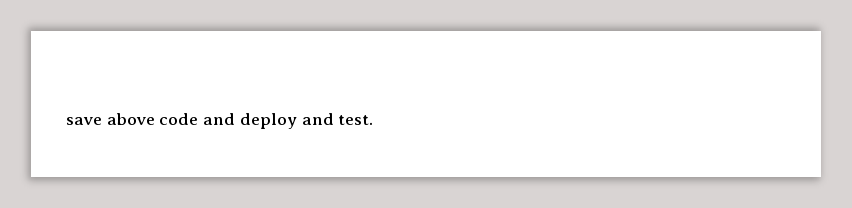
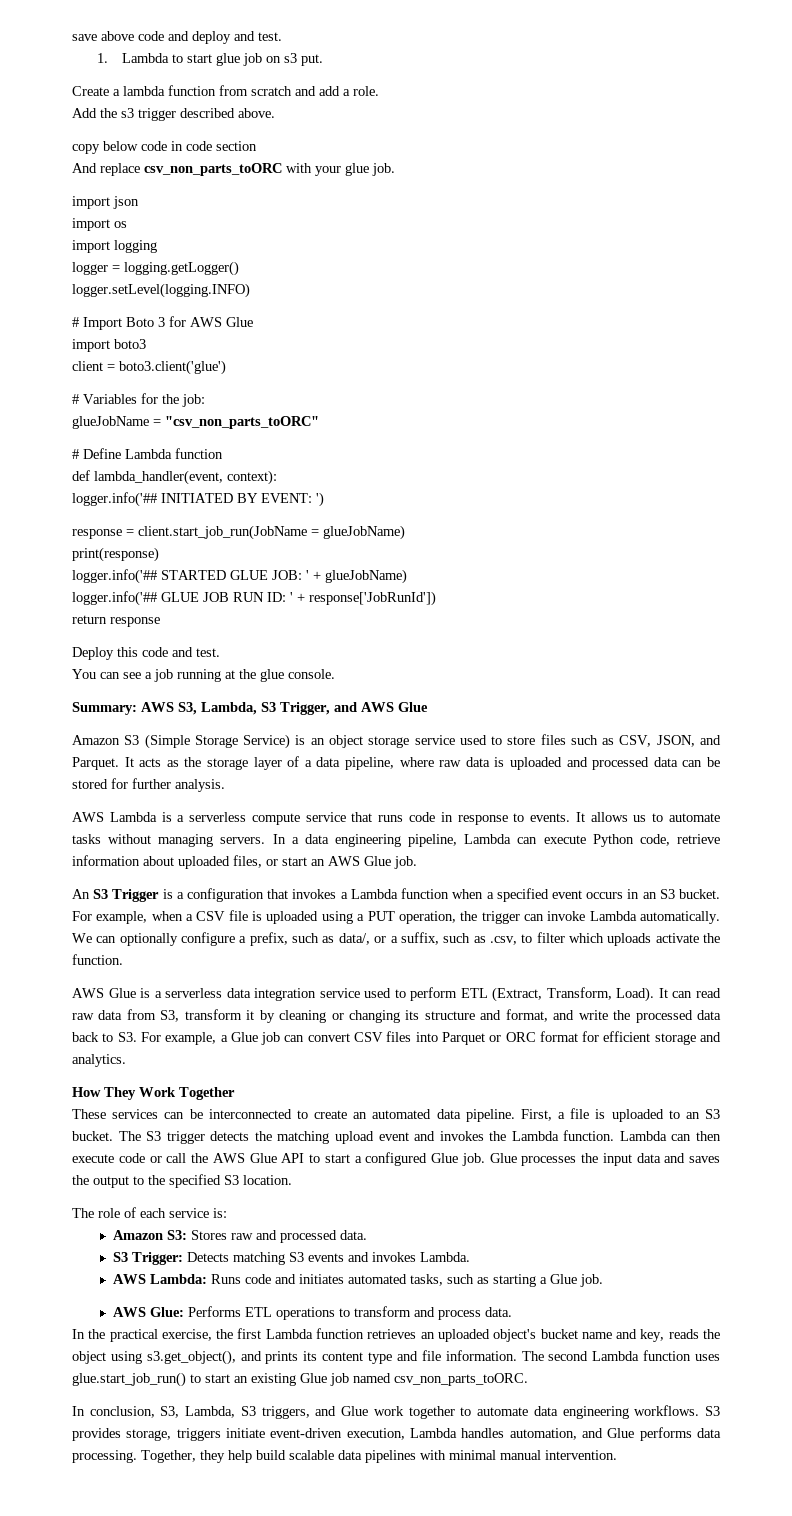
(374, 120) none -> [97,53,324,66] [72,85,379,96] [72,108,275,121] [72,141,257,154] [72,163,395,176] [72,196,139,209] [72,218,127,231] [72,240,157,253] [72,261,239,276] [72,283,250,298] [72,316,253,330] [72,339,146,352] [72,360,226,375] [72,393,205,407] [72,416,319,429] [72,448,223,459] [72,470,277,485] [72,492,324,507] [72,525,405,540] [72,547,159,562] [72,569,407,584] [72,591,436,606] [72,615,160,627] [72,647,220,660] [72,669,335,682] [72,702,428,715] [72,734,722,749] [72,756,721,770] [72,778,225,792] [72,812,721,825] [72,834,720,847] [72,855,417,869] [72,888,721,902] [72,910,721,924] [72,932,721,946] [72,954,123,965] [72,987,721,1002] [72,1009,722,1023] [72,1031,721,1045] [72,1054,126,1067] [72,1087,235,1100] [72,1108,720,1122] [72,1130,721,1144] [72,1152,720,1166] [72,1174,292,1188] [72,1207,227,1218] [113,1230,368,1243] [113,1252,471,1265] [113,1274,604,1287] [113,1306,513,1320] [72,1328,720,1342] [72,1350,721,1365] [72,1372,528,1387] [72,1405,721,1419] [72,1427,722,1441] [72,1450,617,1463] // 1. Lambda to start glue job on s3 put. // Create a lambda function from scratch and add a role. // Add the s3 trigger described above. // copy below code in code section // And replace csv_non_parts_toORC with your glue job. // import json // import os // import logging // logger = logging.getLogger() // logger.setLevel(logging.INFO) // # Import Boto 3 for AWS Glue // import boto3 // client = boto3.client('glue') // # Variables for the job: // glueJobName = "csv_non_parts_toORC" // # Define Lambda function // def lambda_handler(event, context): // logger.info('## INITIATED BY EVENT: ') // response = client.start_job_run(JobName = glueJobName) // print(response) // logger.info('## STARTED GLUE JOB: ' + glueJobName) // logger.info('## GLUE JOB RUN ID: ' + response['JobRunId']) // return response // Deploy this code and test. // You can see a job running at the glue console. // Summary: AWS S3, Lambda, S3 Trigger, and AWS Glue // Amazon S3 (Simple Storage Service) is an object storage service used to store files such as CSV, JSON, and Parquet. It acts as the storage layer of a data pipeline, where raw data is uploaded and processed data can be stored for further analysis. // AWS Lambda is a serverless compute service that runs code in response to events. It allows us to automate tasks without managing servers. In a data engineering pipeline, Lambda can execute Python code, retrieve information about uploaded files, or start an AWS Glue job. // An S3 Trigger is a configuration that invokes a Lambda function when a specified event occurs in an S3 bucket. For example, when a CSV file is uploaded using a PUT operation, the trigger can invoke Lambda automatically. We can optionally configure a prefix, such as data/, or a suffix, such as .csv, to filter which uploads activate the function. // AWS Glue is a serverless data integration service used to perform ETL (Extract, Transform, Load). It can read raw data from S3, transform it by cleaning or changing its structure and format, and write the processed data back to S3. For example, a Glue job can convert CSV files into Parquet or ORC format for efficient storage and analytics. // How They Work Together // These services can be interconnected to create an automated data pipeline. First, a file is uploaded to an S3 bucket. The S3 trigger detects the matching upload event and invokes the Lambda function. Lambda can then execute code or call the AWS Glue API to start a configured Glue job. Glue processes the input data and saves the output to the specified S3 location. // The role of each service is: // Amazon S3: Stores raw and processed data. // S3 Trigger: Detects matching S3 events and invokes Lambda. // AWS Lambda: Runs code and initiates automated tasks, such as starting a Glue job. // AWS Glue: Performs ETL operations to transform and process data. // In the practical exercise, the first Lambda function retrieves an uploaded object's bucket name and key, reads the object using s3.get_object(), and prints its content type and file information. The second Lambda function uses glue.start_job_run() to start an existing Glue job named csv_non_parts_toORC. // In conclusion, S3, Lambda, S3 triggers, and Glue work together to automate data engineering workflows. S3 provides storage, triggers initiate event-driven execution, Lambda handles automation, and Glue performs data processing. Together, they help build scalable data pipelines with minimal manual intervention.

